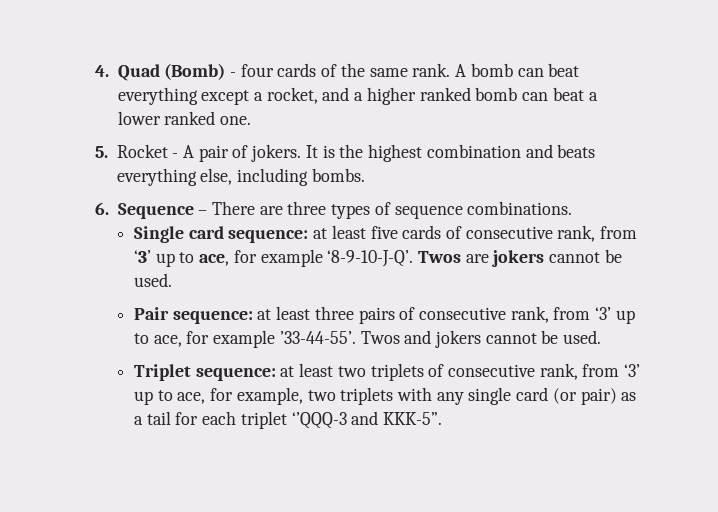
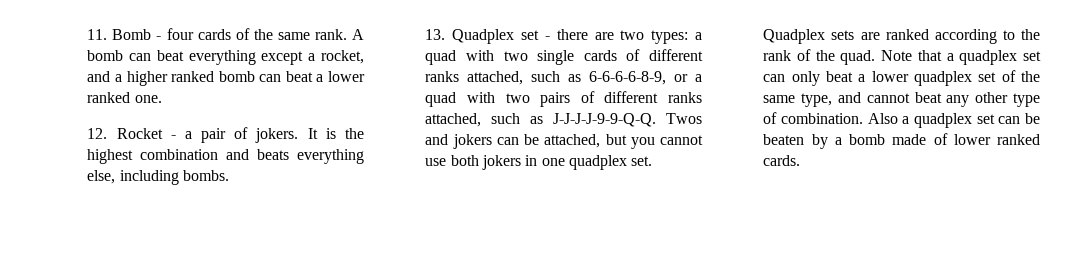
[94,63,226,81] 4. Quad (Bomb) -> [87,29,152,40] 11. Bomb
[94,146,108,158] 5. -> [87,128,108,139] 12.
[183,145,195,158] A -> [184,131,192,139] a
[94,201,573,219] [133,225,638,243] [133,249,622,267] [133,273,172,287] [133,306,635,324] [133,330,602,348] [133,363,641,381] [133,387,637,405] [133,411,443,429] 6. Sequence – There are three types of sequence combinations. // Single card sequence: at least five cards of consecutive rank, from ‘3’ up to ace, for example ‘8-9-10-J-Q’. Twos are jokers cannot be used. // Pair sequence: at least three pairs of consecutive rank, from ‘3’ up to ace, for example ’33-44-55’. Twos and jokers cannot be used. // Triplet sequence: at least two triplets of consecutive rank, from ‘3’ up to ace, for example, two triplets with any single card (or pair) as a tail for each triplet ‘’QQQ-3 and KKK-5”. -> [425,29,702,44] [425,49,703,65] [425,71,702,85] [425,91,702,107] [425,113,702,127] [425,134,703,149] [425,155,653,170] [763,29,1040,44] [763,49,1041,65] [763,70,1040,86] [763,92,1040,107] [763,112,1040,128] [763,133,1040,149] [763,155,801,166] 13. Quadplex set - there are two types: a quad with two single cards of different ranks attached, such as 6-6-6-6-8-9, or a quad with two pairs of different ranks attached, such as J-J-J-J-9-9-Q-Q. Twos and jokers can be attached, but you cannot use both jokers in one quadplex set. Quadplex sets are ranked according to the rank of the quad. Note that a quadplex set can only beat a lower quadplex set of the same type, and cannot beat any other type of combination. Also a quadplex set can be beaten by a bomb made of lower ranked cards.

